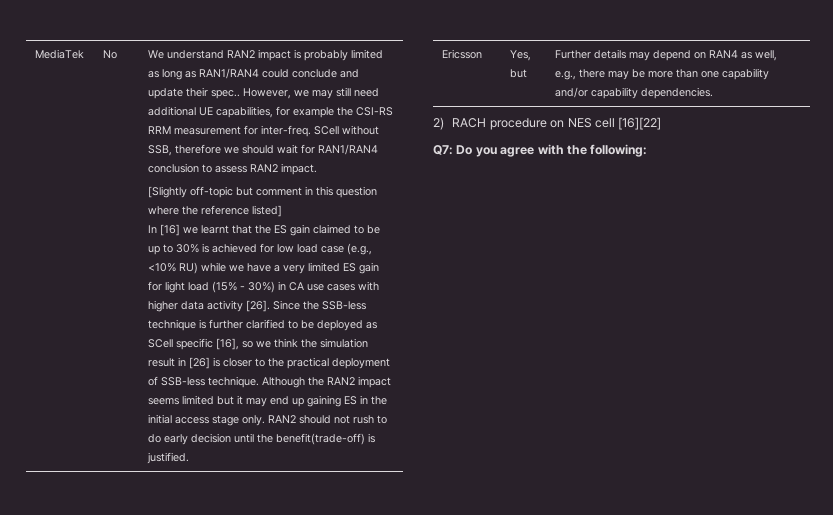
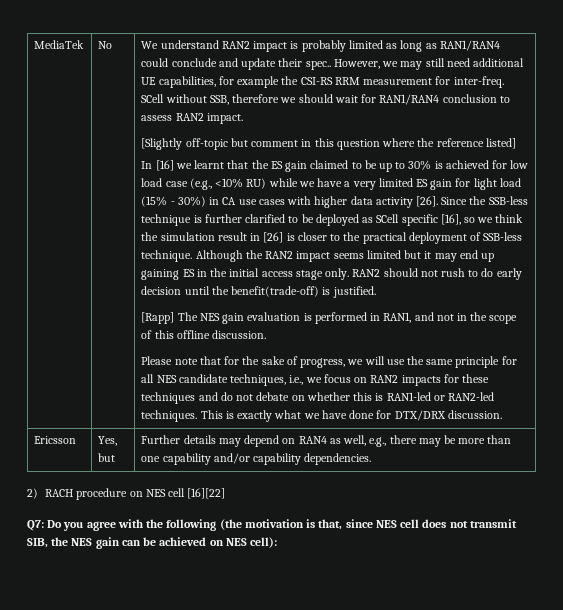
(190, 458) none -> [141,312,518,324] [141,330,267,339] [141,356,517,368] [141,374,489,386] [141,392,494,404] [141,410,502,422] // [Rapp] The NES gain evaluation is performed in RAN1, and not in the scope of this offline discussion. // Please note that for the sake of progress, we will use the same principle for all NES candidate techniques, i.e., we focus on RAN2 impacts for these techniques and do not debate on whether this is RAN1-led or RAN2-led techniques. This is exactly what we have done for DTX/DRX discussion.
[590,144,648,157] following: -> [166,519,517,531] [27,537,278,549] following (the motivation is that, since NES cell does not transmit SIB, the NES gain can be achieved on NES cell):

